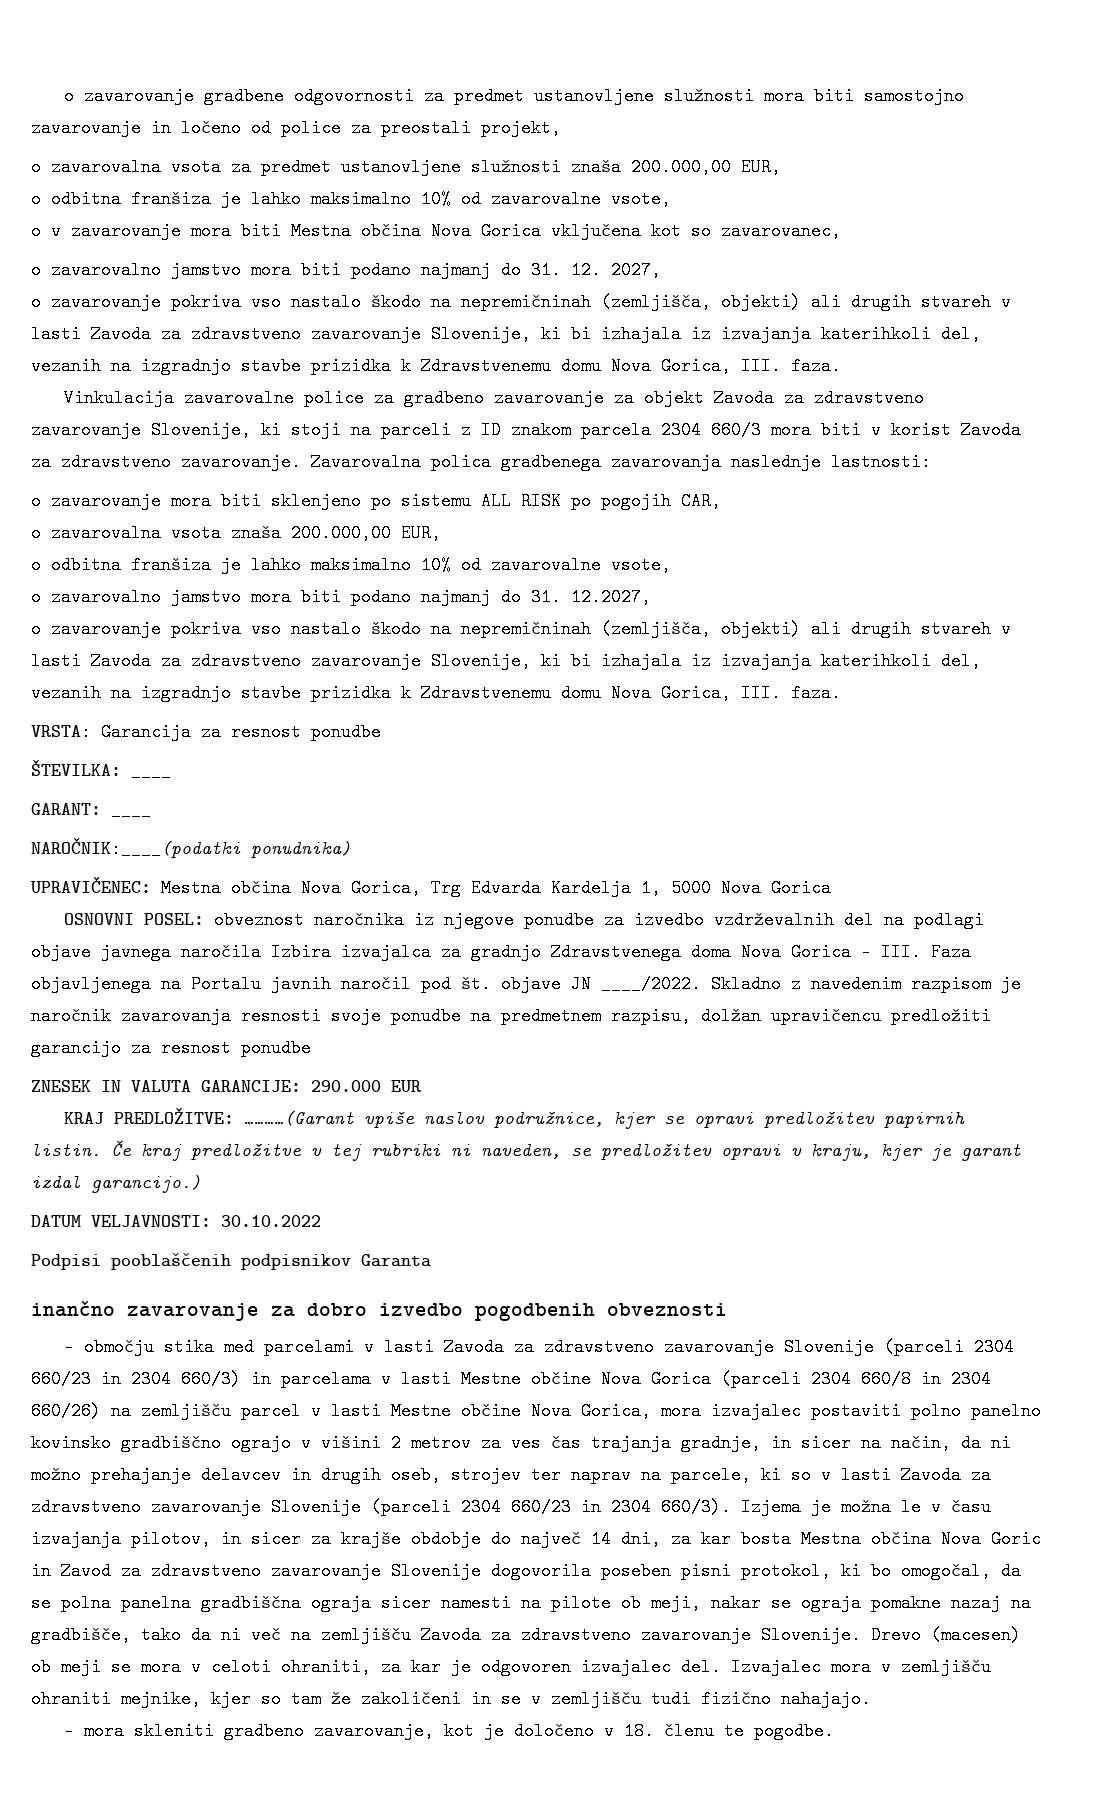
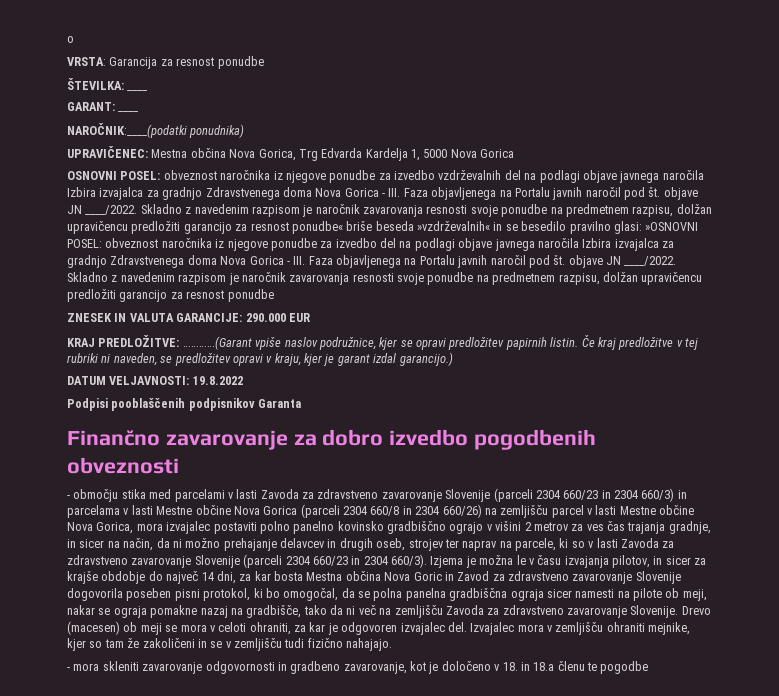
[63,87,964,105] [31,119,561,137] [31,158,781,176] [31,190,671,208] [31,222,841,240] [31,261,661,279] [31,293,1011,311] [31,325,981,343] [31,357,841,375] [63,389,924,407] [31,421,1021,439] [31,453,931,471] [31,492,721,510] [31,524,441,542] [31,556,671,574] [31,588,651,606] [31,620,1011,638] [31,652,981,670] [31,684,841,702] o zavarovanje gradbene odgovornosti za predmet ustanovljene služnosti mora biti samostojno zavarovanje in ločeno od police za preostali projekt, // o zavarovalna vsota za predmet ustanovljene služnosti znaša 200.000,00 EUR, // o odbitna franšiza je lahko maksimalno 10% od zavarovalne vsote, // o v zavarovanje mora biti Mestna občina Nova Gorica vključena kot so zavarovanec, // o zavarovalno jamstvo mora biti podano najmanj do 31. 12. 2027, // o zavarovanje pokriva vso nastalo škodo na nepremičninah (zemljišča, objekti) ali drugih stvareh v lasti Zavoda za zdravstveno zavarovanje Slovenije, ki bi izhajala iz izvajanja katerihkoli del, vezanih na izgradnjo stavbe prizidka k Zdravstvenemu domu Nova Gorica, III. faza. // Vinkulacija zavarovalne police za gradbeno zavarovanje za objekt Zavoda za zdravstveno zavarovanje Slovenije, ki stoji na parceli z ID znakom parcela 2304 660/3 mora biti v korist Zavoda za zdravstveno zavarovanje. Zavarovalna polica gradbenega zavarovanja naslednje lastnosti: // o zavarovanje mora biti sklenjeno po sistemu ALL RISK po pogojih CAR, // o zavarovalna vsota znaša 200.000,00 EUR, // o odbitna franšiza je lahko maksimalno 10% od zavarovalne vsote, // o zavarovalno jamstvo mora biti podano najmanj do 31. 12.2027, // o zavarovanje pokriva vso nastalo škodo na nepremičninah (zemljišča, objekti) ali drugih stvareh v lasti Zavoda za zdravstveno zavarovanje Slovenije, ki bi izhajala iz izvajanja katerihkoli del, vezanih na izgradnjo stavbe prizidka k Zdravstvenemu domu Nova Gorica, III. faza. -> [67,36,74,43] o
(231, 1048) none -> [291,221,699,234] [67,238,674,251] [67,255,677,268] [67,272,703,285] [67,289,225,302] ponudbe« briše beseda »vzdrževalnih« in se besedilo pravilno glasi: »OSNOVNI POSEL: obveznost naročnika iz njegove ponudbe za izvedbo del na podlagi objave javnega naročila Izbira izvajalca za gradnjo Zdravstvenega doma Nova Gorica - III. Faza objavljenega na Portalu javnih naročil pod št. objave JN ____/2022. Skladno z navedenim razpisom je naročnik zavarovanja resnosti svoje ponudbe na predmetnem razpisu, dolžan upravičencu predložiti garancijo za resnost
[221,1215,321,1227] 30.10.2022 -> [192,376,243,385] 19.8.2022
[31,1301,115,1317] inančno -> [67,430,160,446] Finančno
(214, 1731) none -> [142,661,287,674] zavarovanje odgovornosti in
(654, 1731) none -> [520,662,555,671] in 18.a
[753,1722,834,1740] pogodbe. -> [600,661,649,674] pogodbe

